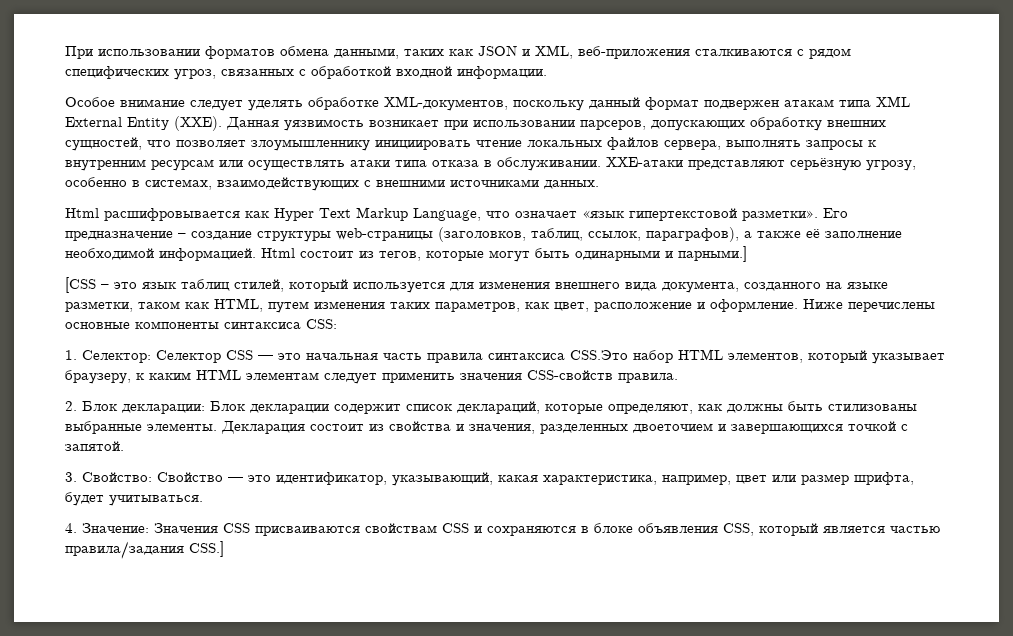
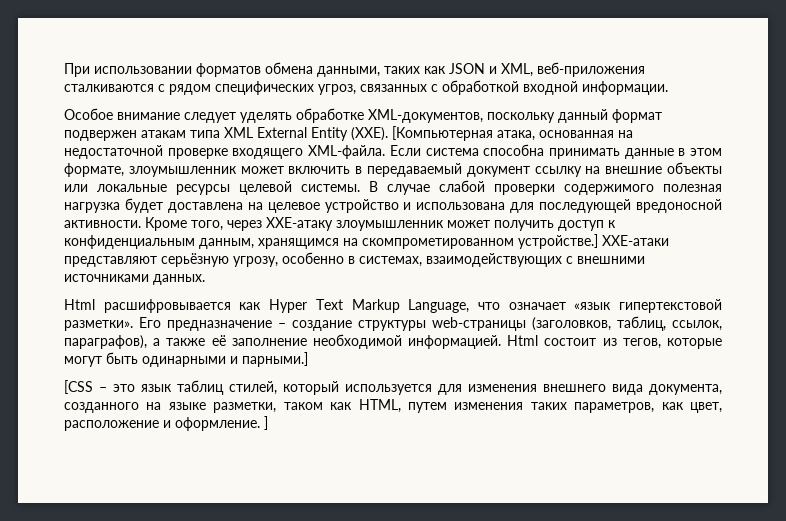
[226,117,886,131] [65,137,877,151] [65,157,601,171] Данная уязвимость возникает при использовании парсеров, допускающих обработку внешних сущностей, что позволяет злоумышленнику инициировать чтение локальных файлов сервера, выполнять запросы к внутренним ресурсам или осуществлять атаки типа отказа в обслуживании. -> [392,126,633,141] [64,144,722,159] [64,162,722,177] [64,180,722,195] [64,198,722,213] [64,217,616,231] [64,234,598,249] [Компьютерная атака, основанная на недостаточной проверке входящего XML-файла. Если система способна принимать данные в этом формате, злоумышленник может включить в передаваемый документ ссылку на внешние объекты или локальные ресурсы целевой системы. В случае слабой проверки содержимого полезная нагрузка будет доставлена на целевое устройство и использована для последующей вредоносной активности. Кроме того, через XXE-атаку злоумышленник может получить доступ к конфиденциальным данным, хранящимся на скомпрометированном устройстве.]
[803,299,935,312] [65,319,337,329] [65,349,945,364] [65,369,678,384] [65,401,917,414] [65,421,908,434] [65,441,124,451] [65,472,914,486] [65,492,203,506] [65,523,940,536] [65,541,224,559] Ниже перечислены основные компоненты синтаксиса CSS: // 1. Селектор: Селектор CSS — это начальная часть правила синтаксиса CSS.Это набор HTML элементов, который указывает браузеру, к каким HTML элементам следует применить значения CSS-свойств правила. // 2. Блок декларации: Блок декларации содержит список деклараций, которые определяют, как должны быть стилизованы выбранные элементы. Декларация состоит из свойства и значения, разделенных двоеточием и завершающихся точкой с запятой. // 3. Свойство: Свойство — это идентификатор, указывающий, какая характеристика, например, цвет или размер шрифта, будет учитываться. // 4. Значение: Значения CSS присваиваются свойствам CSS и сохраняются в блоке объявления CSS, который является частью правила/задания CSS.] -> [264,416,268,430] ]

